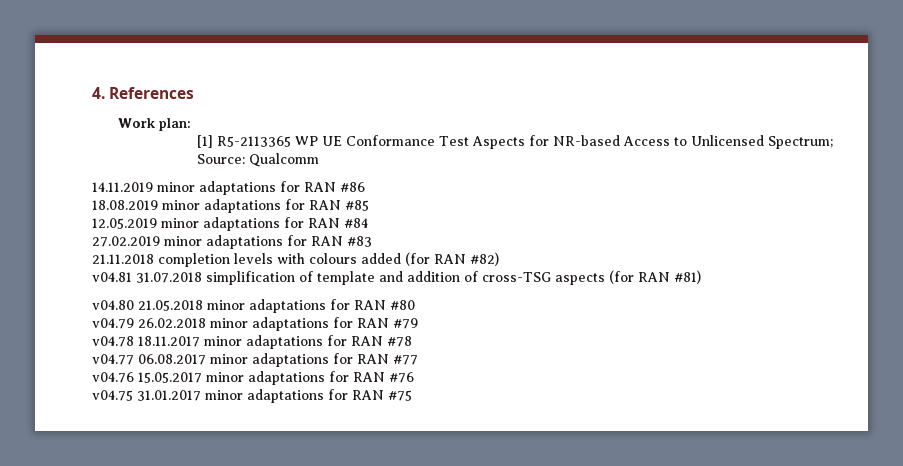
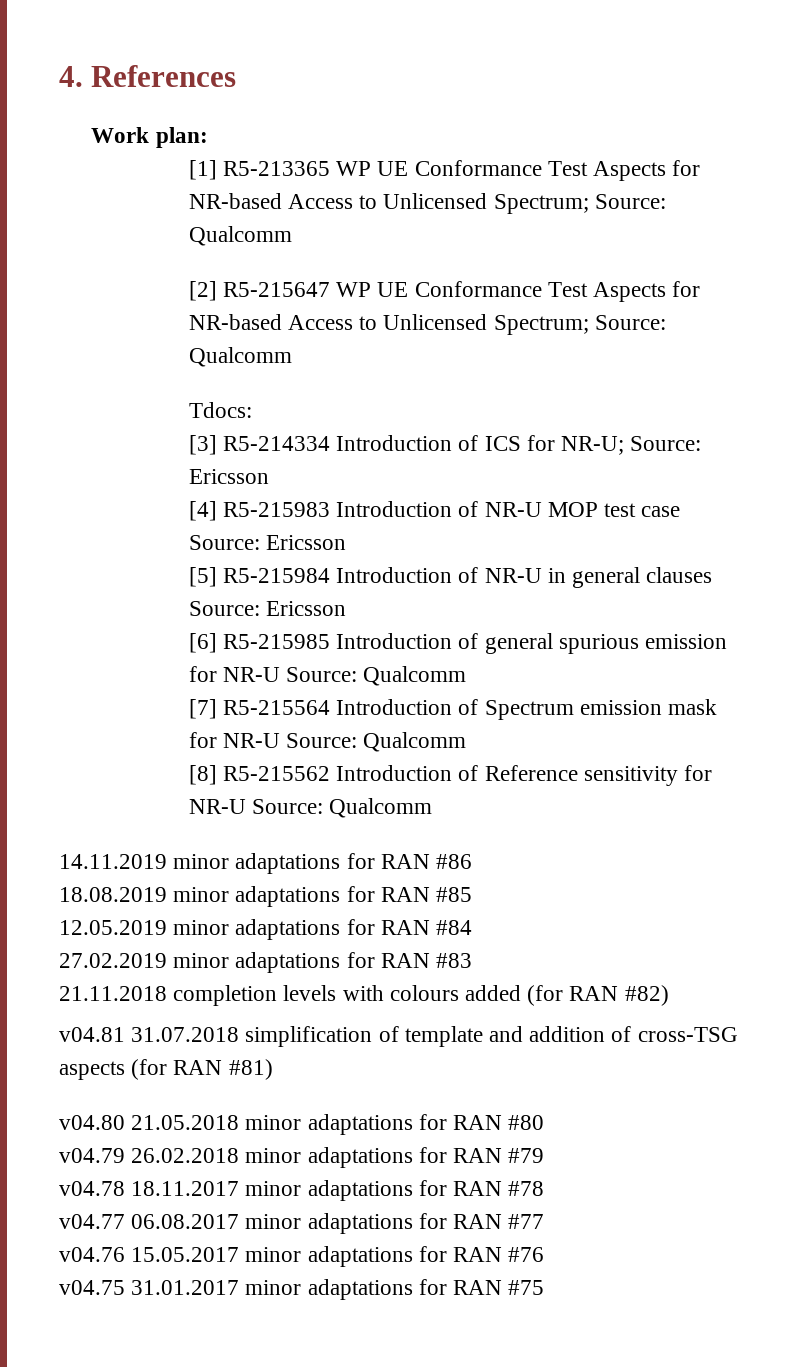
[216,136,291,147] R5-2113365 -> [222,161,330,176] R5-213365
(319, 160) none -> [188,281,701,302] [188,314,666,335] [188,347,292,367] [188,402,252,418] [188,435,702,455] [188,469,269,484] [188,501,681,521] [188,535,346,550] [188,567,713,588] [188,601,346,616] [188,633,727,654] [188,666,467,686] [188,699,717,720] [188,732,467,752] [188,765,712,786] [188,798,433,818] // [2] R5-215647 WP UE Conformance Test Aspects for NR-based Access to Unlicensed Spectrum; Source: Qualcomm // Tdocs: // [3] R5-214334 Introduction of ICS for NR-U; Source: Ericsson // [4] R5-215983 Introduction of NR-U MOP test case Source: Ericsson // [5] R5-215984 Introduction of NR-U in general clauses Source: Ericsson // [6] R5-215985 Introduction of general spurious emission for NR-U Source: Qualcomm // [7] R5-215564 Introduction of Spectrum emission mask for NR-U Source: Qualcomm // [8] R5-215562 Introduction of Reference sensitivity for NR-U Source: Qualcomm

